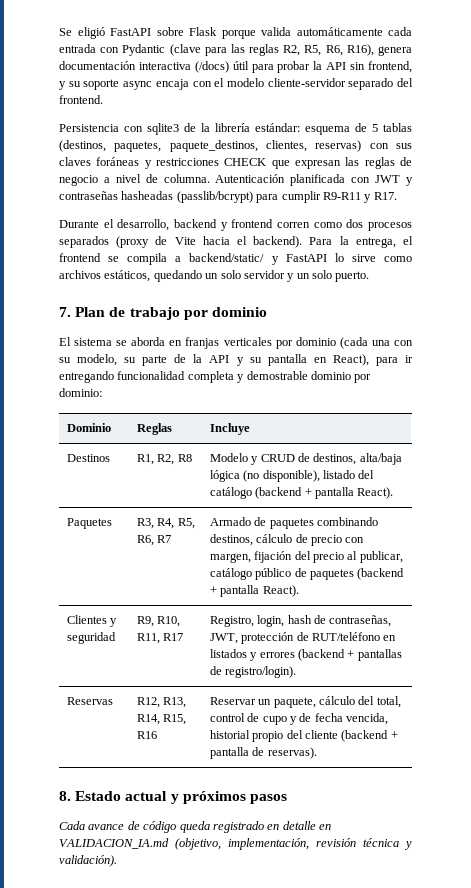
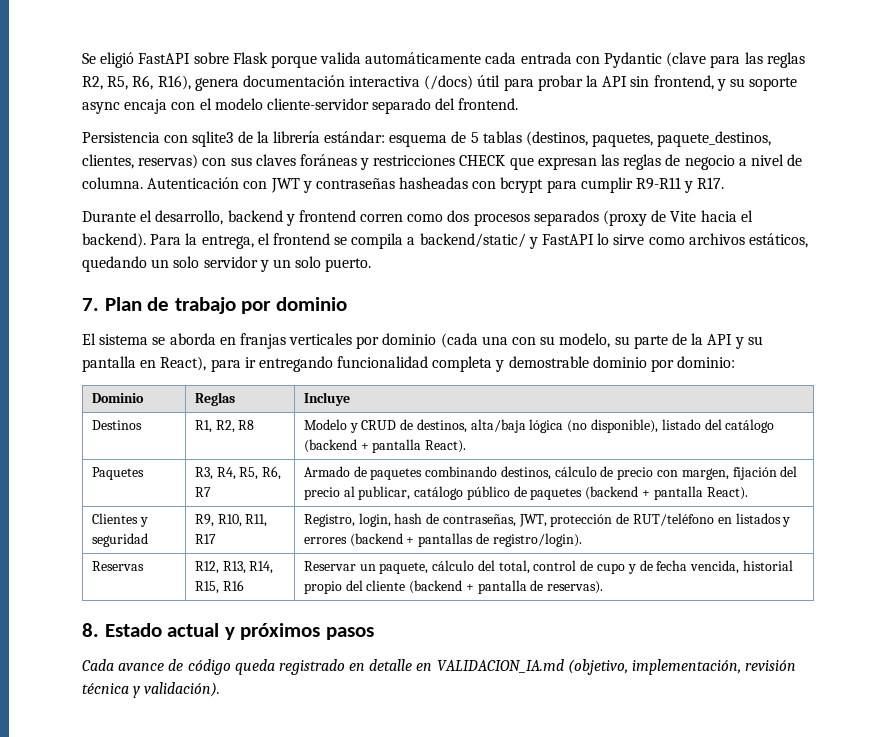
[290,174,346,186] planificada -> (240, 183) none
[176,191,253,203] (passlib/bcrypt) -> [472,177,544,193] con bcrypt

